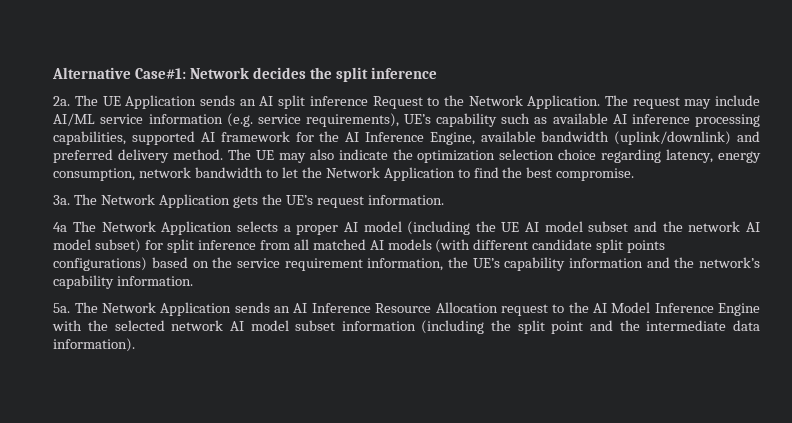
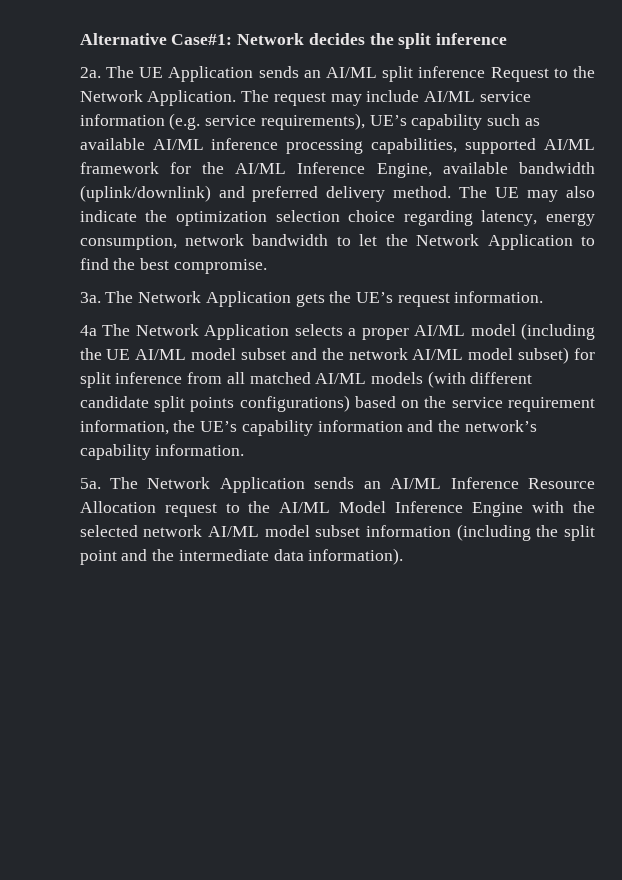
[259,96,274,106] AI -> [325,67,377,78] AI/ML
[612,114,627,124] AI -> [152,139,204,150] AI/ML
[200,132,215,142] AI -> [544,139,595,150] AI/ML
[345,132,360,142] AI -> [235,163,287,174] AI/ML
[343,222,358,232] AI -> [414,325,466,336] AI/ML
[525,222,540,232] AI -> [135,349,187,360] AI/ML
[745,222,760,232] AI -> [412,349,464,360] AI/ML
[369,240,384,250] AI -> [315,373,367,384] AI/ML
[293,303,308,313] AI -> [390,478,442,489] AI/ML
[592,303,607,313] AI -> [279,502,331,513] AI/ML
[229,321,244,331] AI -> [207,526,259,537] AI/ML

